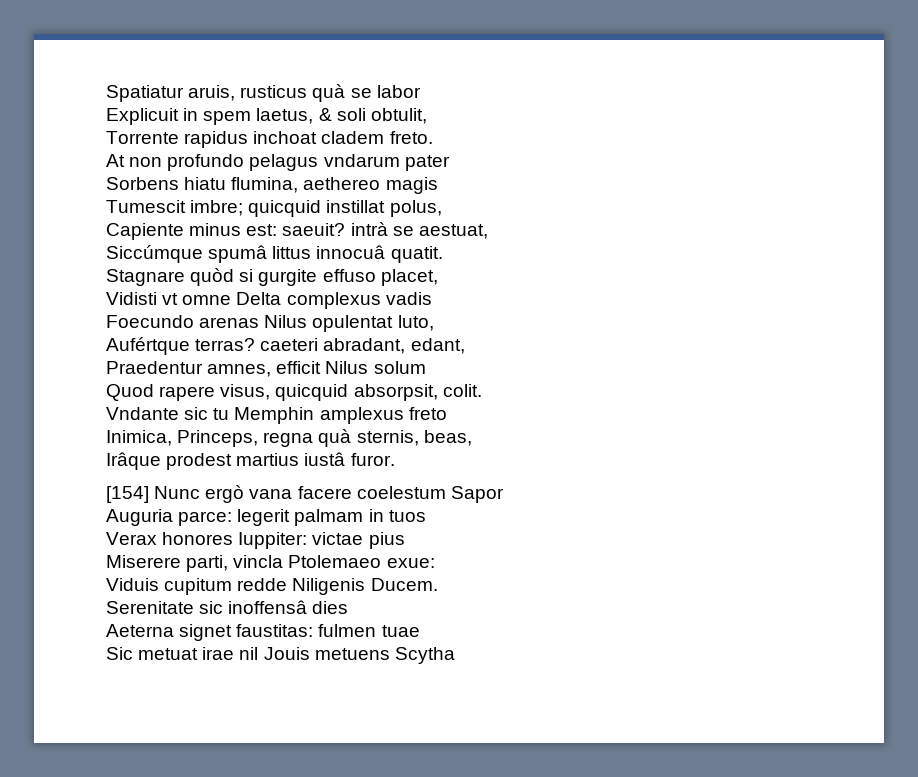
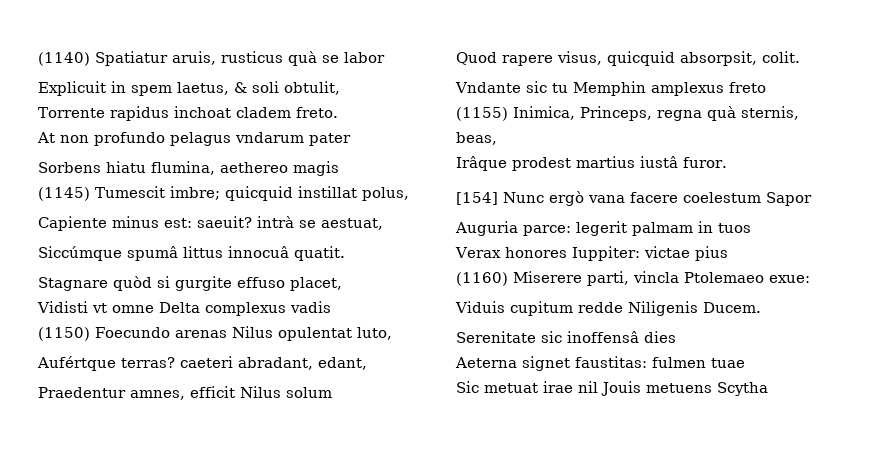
(106, 93) none -> [38,52,90,66] (1140)
(438, 185) none -> [38,187,90,201] (1145)
(432, 298) none -> [38,327,90,341] (1150)
(447, 413) none -> [456,107,508,121] (1155)
(405, 540) none -> [456,272,508,286] (1160)

